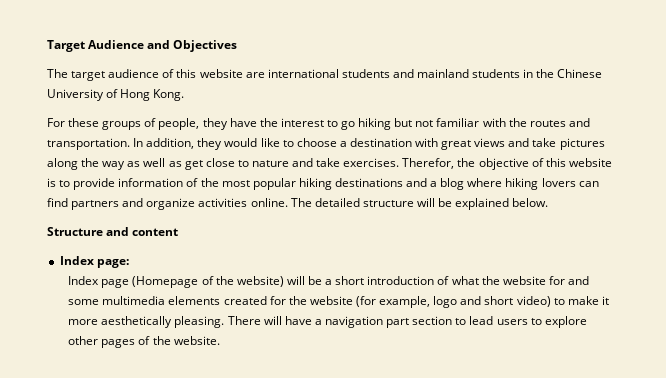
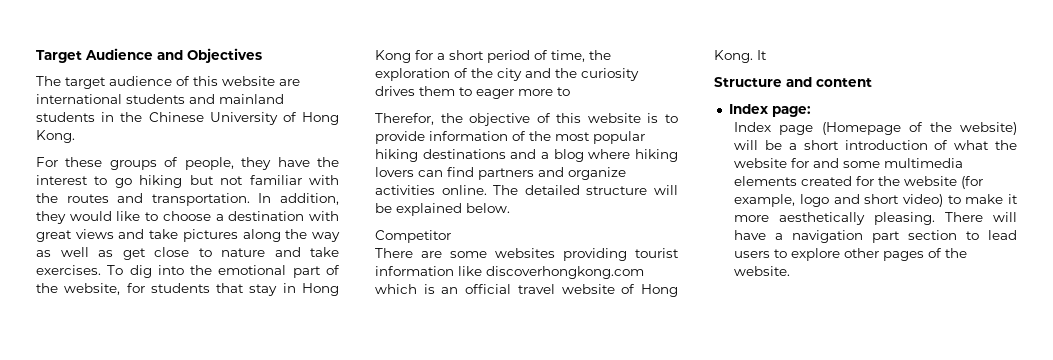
(400, 162) none -> [107,265,340,278] [36,283,339,296] [375,50,611,63] [375,68,639,81] [375,86,570,99] To dig into the emotional part of the website, for students that stay in Hong Kong for a short period of time, the exploration of the city and the curiosity drives them to eager more to //
(549, 202) none -> [375,230,451,243] [375,248,679,261] [375,266,644,279] [375,284,678,297] [714,50,767,63] // Competitor // There are some websites providing tourist information like discoverhongkong.com which is an official travel website of Hong Kong. It

